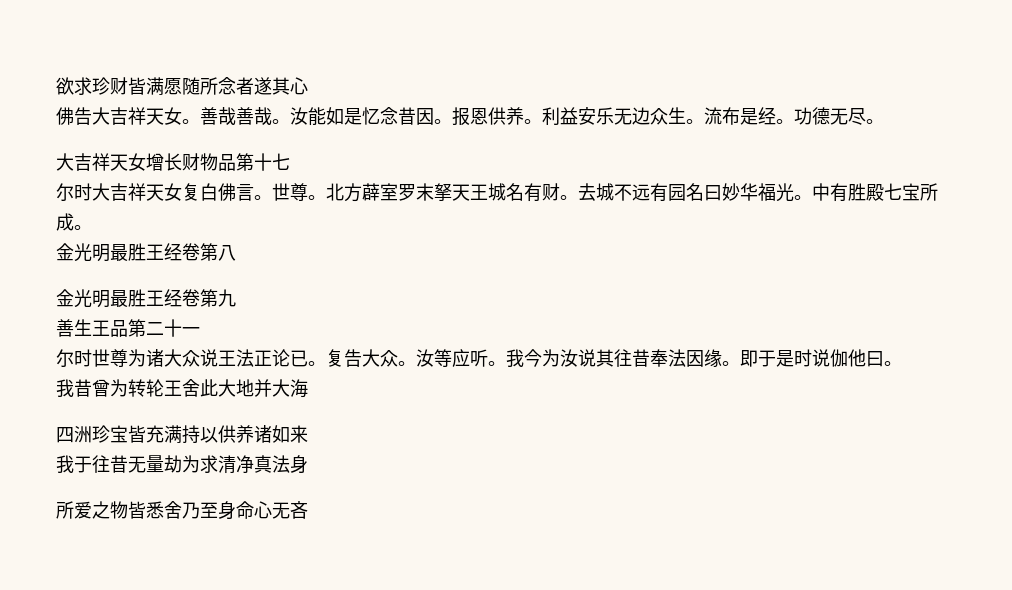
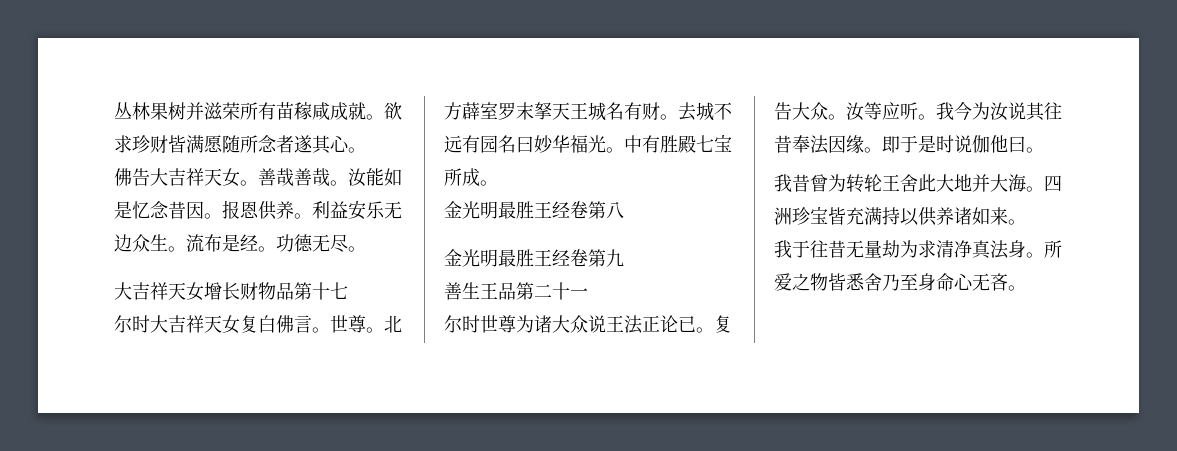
(56, 86) none -> [114,102,384,121] 丛林果树并滋荣所有苗稼咸成就。
(308, 86) none -> [348,147,366,153] 。
(308, 388) // -> [1026,186,1044,192] 。
(308, 434) none -> [1008,219,1026,225] 。
(308, 464) // -> [1026,252,1044,258] 。
(308, 510) none -> [1008,285,1026,291] 。

